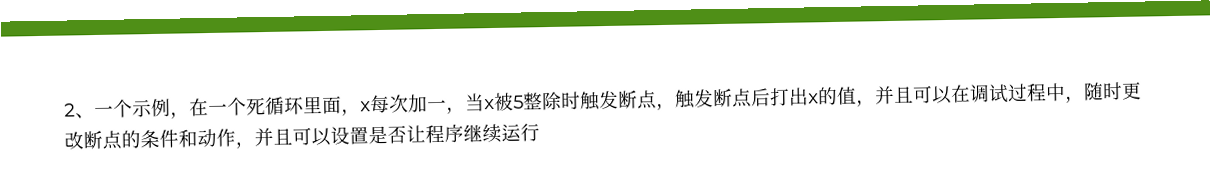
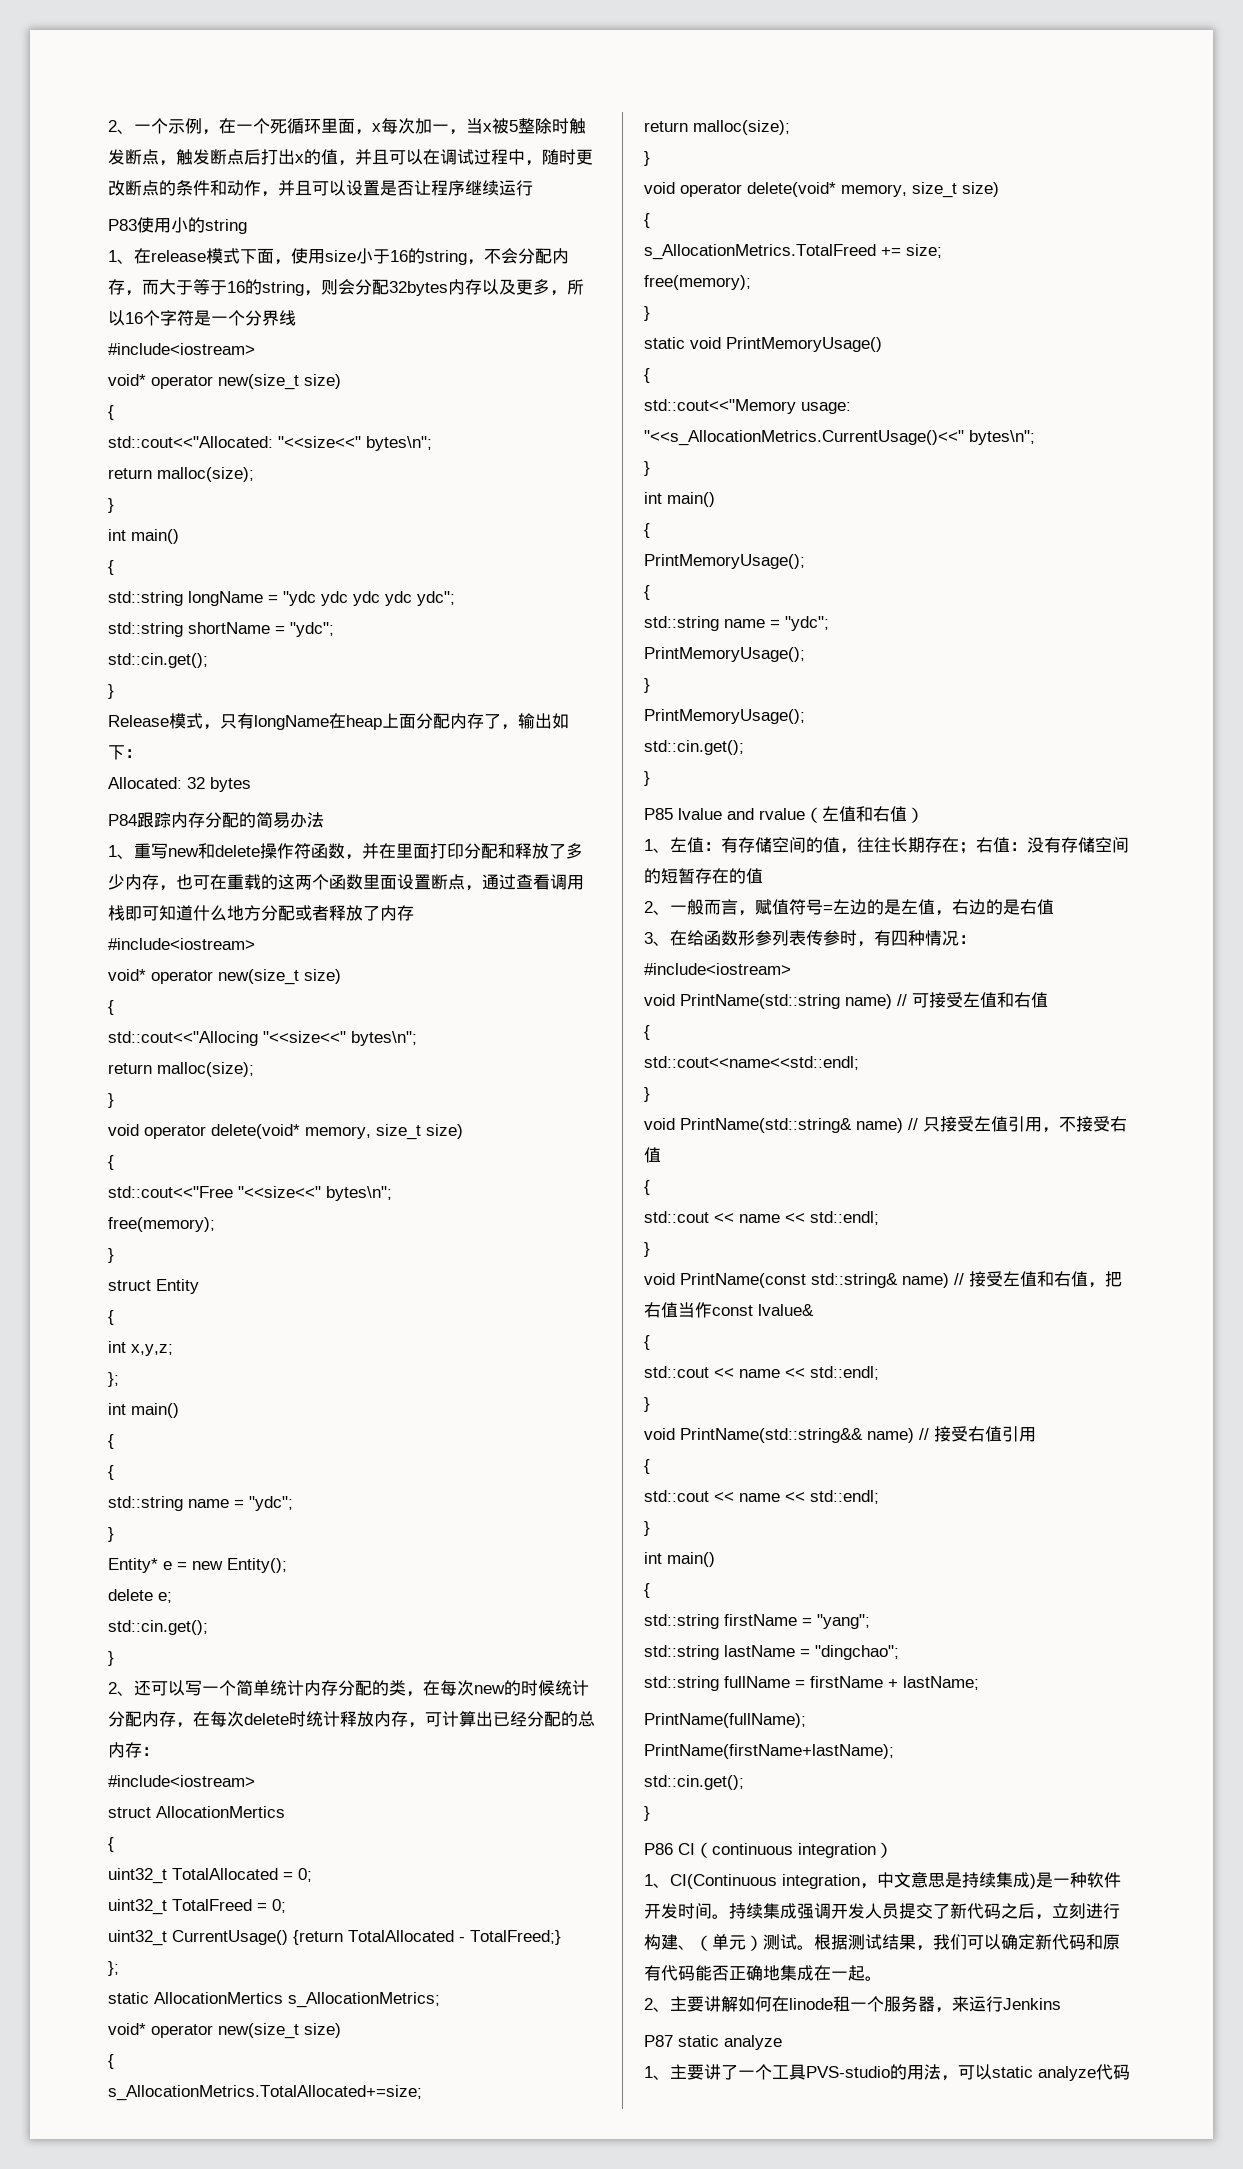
(540, 132) none -> [108,217,247,234] [108,248,569,265] [108,279,584,296] [108,310,296,326] [108,343,255,355] [108,374,341,390] [108,405,114,420] [108,436,432,451] [108,467,254,482] [108,498,114,513] [108,529,179,544] [108,560,114,575] [108,591,455,606] [108,622,334,637] [108,653,208,668] [108,684,114,699] [108,713,569,730] [108,745,142,760] [108,777,251,792] [108,812,324,828] [108,843,583,860] [108,874,584,891] [108,905,414,921] [108,938,255,950] [108,969,341,985] [108,1000,114,1015] [108,1031,417,1046] [108,1062,254,1077] [108,1093,114,1108] [108,1124,463,1140] [108,1155,114,1170] [108,1186,392,1201] [108,1217,215,1232] [108,1248,114,1263] [108,1279,199,1294] [108,1310,114,1325] [108,1341,173,1356] [108,1372,119,1387] [108,1403,179,1418] [108,1434,114,1449] [108,1465,114,1480] [108,1496,293,1511] [108,1527,114,1542] [108,1558,287,1573] [108,1589,172,1603] [108,1620,208,1635] [108,1651,114,1666] [108,1680,589,1697] [108,1711,595,1728] [108,1742,159,1758] [108,1775,255,1787] [108,1806,285,1818] [108,1837,114,1852] [108,1868,312,1884] [108,1899,286,1915] [108,1930,561,1946] [108,1961,119,1976] [108,1992,440,2008] [108,2023,341,2039] [108,2054,114,2069] [108,2085,422,2101] [644,120,790,135] [644,151,650,166] [644,182,999,198] [644,213,650,228] [644,244,942,260] [644,275,751,290] [644,306,650,321] [644,337,882,352] [644,368,650,383] [644,399,851,414] [644,430,1035,446] [644,461,650,476] [644,492,715,507] [644,523,650,538] [644,554,805,569] [644,585,650,600] [644,616,829,631] [644,647,805,662] [644,678,650,693] [644,709,805,724] [644,740,744,755] [644,771,650,786] [644,806,924,823] [644,837,1129,854] [644,868,763,884] [644,899,1054,916] [644,930,976,947] [644,963,791,975] [644,992,1048,1009] [644,1025,650,1040] [644,1056,859,1070] [644,1087,650,1102] [644,1116,1127,1133] [644,1147,661,1163] [644,1180,650,1195] [644,1211,879,1225] [644,1242,650,1257] [644,1271,1122,1288] [644,1302,814,1318] [644,1335,650,1350] [644,1366,879,1380] [644,1397,650,1412] [644,1426,1036,1443] [644,1459,650,1474] [644,1490,879,1504] [644,1521,650,1536] [644,1552,715,1567] [644,1583,650,1598] [644,1614,870,1629] [644,1645,899,1660] [644,1676,979,1691] [644,1713,806,1728] [644,1744,894,1759] [644,1775,744,1790] [644,1806,650,1821] [644,1842,893,1858] [644,1872,1121,1889] [644,1903,1120,1920] [644,1934,1120,1951] [644,1965,882,1981] [644,1996,1061,2013] [644,2035,782,2050] [644,2064,1130,2081] // P83使用小的string // 1、在release模式下面，使用size小于16的string，不会分配内存，而大于等于16的string，则会分配32bytes内存以及更多，所以16个字符是一个分界线 // #include<iostream> // void* operator new(size_t size) // { // std::cout<<"Allocated: "<<size<<" bytes\n"; // return malloc(size); // } // int main() // { // std::string longName = "ydc ydc ydc ydc ydc"; // std::string shortName = "ydc"; // std::cin.get(); // } // Release模式，只有longName在heap上面分配内存了，输出如下： // Allocated: 32 bytes // P84跟踪内存分配的简易办法 // 1、重写new和delete操作符函数，并在里面打印分配和释放了多少内存，也可在重载的这两个函数里面设置断点，通过查看调用栈即可知道什么地方分配或者释放了内存 // #include<iostream> // void* operator new(size_t size) // { // std::cout<<"Allocing "<<size<<" bytes\n"; // return malloc(size); // } // void operator delete(void* memory, size_t size) // { // std::cout<<"Free "<<size<<" bytes\n"; // free(memory); // } // struct Entity // { // int x,y,z; // }; // int main() // { // { // std::string name = "ydc"; // } // Entity* e = new Entity(); // delete e; // std::cin.get(); // } // 2、还可以写一个简单统计内存分配的类，在每次new的时候统计分配内存，在每次delete时统计释放内存，可计算出已经分配的总内存： // #include<iostream> // struct AllocationMertics // { // uint32_t TotalAllocated = 0; // uint32_t TotalFreed = 0; // uint32_t CurrentUsage() {return TotalAllocated - TotalFreed;} // }; // static AllocationMertics s_AllocationMetrics; // void* operator new(size_t size) // { // s_AllocationMetrics.TotalAllocated+=size; // return malloc(size); // } // void operator delete(void* memory, size_t size) // { // s_AllocationMetrics.TotalFreed += size; // free(memory); // } // static void PrintMemoryUsage() // { // std::cout<<"Memory usage: "<<s_AllocationMetrics.CurrentUsage()<<" bytes\n"; // } // int main() // { // PrintMemoryUsage(); // { // std::string name = "ydc"; // PrintMemoryUsage(); // } // PrintMemoryUsage(); // std::cin.get(); // } // P85 lvalue and rvalue（左值和右值） // 1、左值：有存储空间的值，往往长期存在；右值：没有存储空间的短暂存在的值 // 2、一般而言，赋值符号=左边的是左值，右边的是右值 // 3、在给函数形参列表传参时，有四种情况： // #include<iostream> // void PrintName(std::string name) // 可接受左值和右值 // { // std::cout<<name<<std::endl; // } // void PrintName(std::string& name) // 只接受左值引用，不接受右值 // { // std::cout << name << std::endl; // } // void PrintName(const std::string& name) // 接受左值和右值，把右值当作const lvalue& // { // std::cout << name << std::endl; // } // void PrintName(std::string&& name) // 接受右值引用 // { // std::cout << name << std::endl; // } // int main() // { // std::string firstName = "yang"; // std::string lastName = "dingchao"; // std::string fullName = firstName + lastName; // PrintName(fullName); // PrintName(firstName+lastName); // std::cin.get(); // } // P86 CI（continuous integration） // 1、CI(Continuous integration，中文意思是持续集成)是一种软件开发时间。持续集成强调开发人员提交了新代码之后，立刻进行构建、（单元）测试。根据测试结果，我们可以确定新代码和原有代码能否正确地集成在一起。 // 2、主要讲解如何在linode租一个服务器，来运行Jenkins // P87 static analyze // 1、主要讲了一个工具PVS-studio的用法，可以static analyze代码

